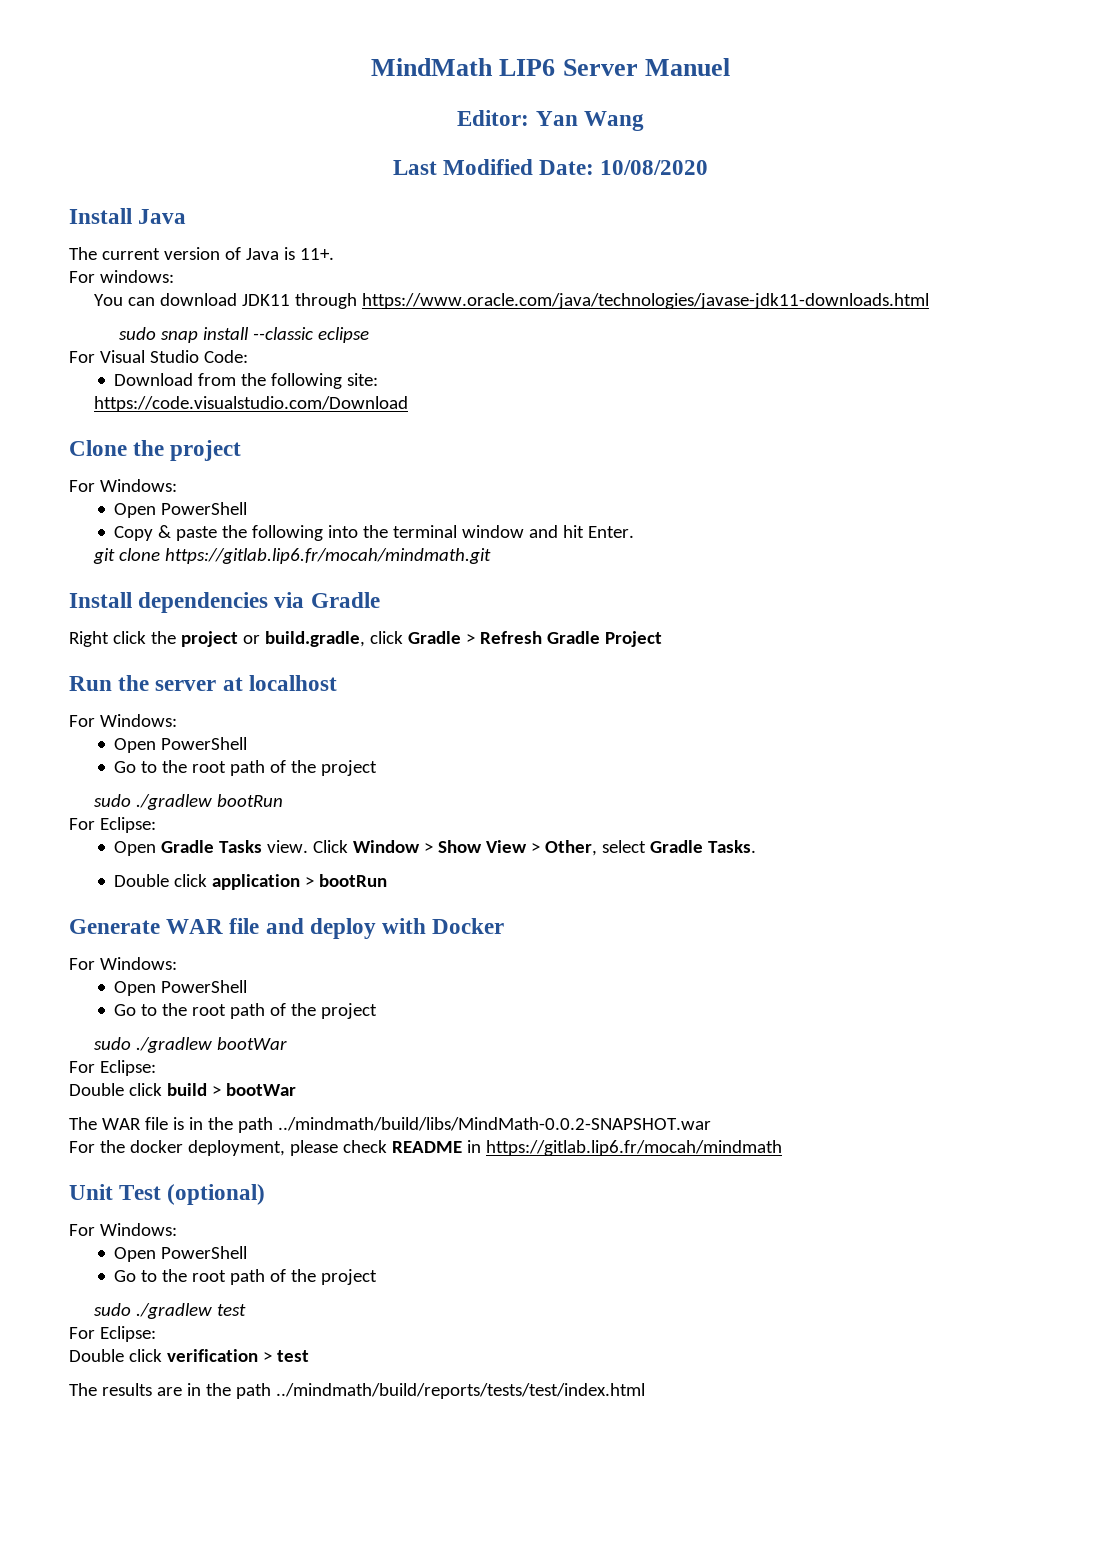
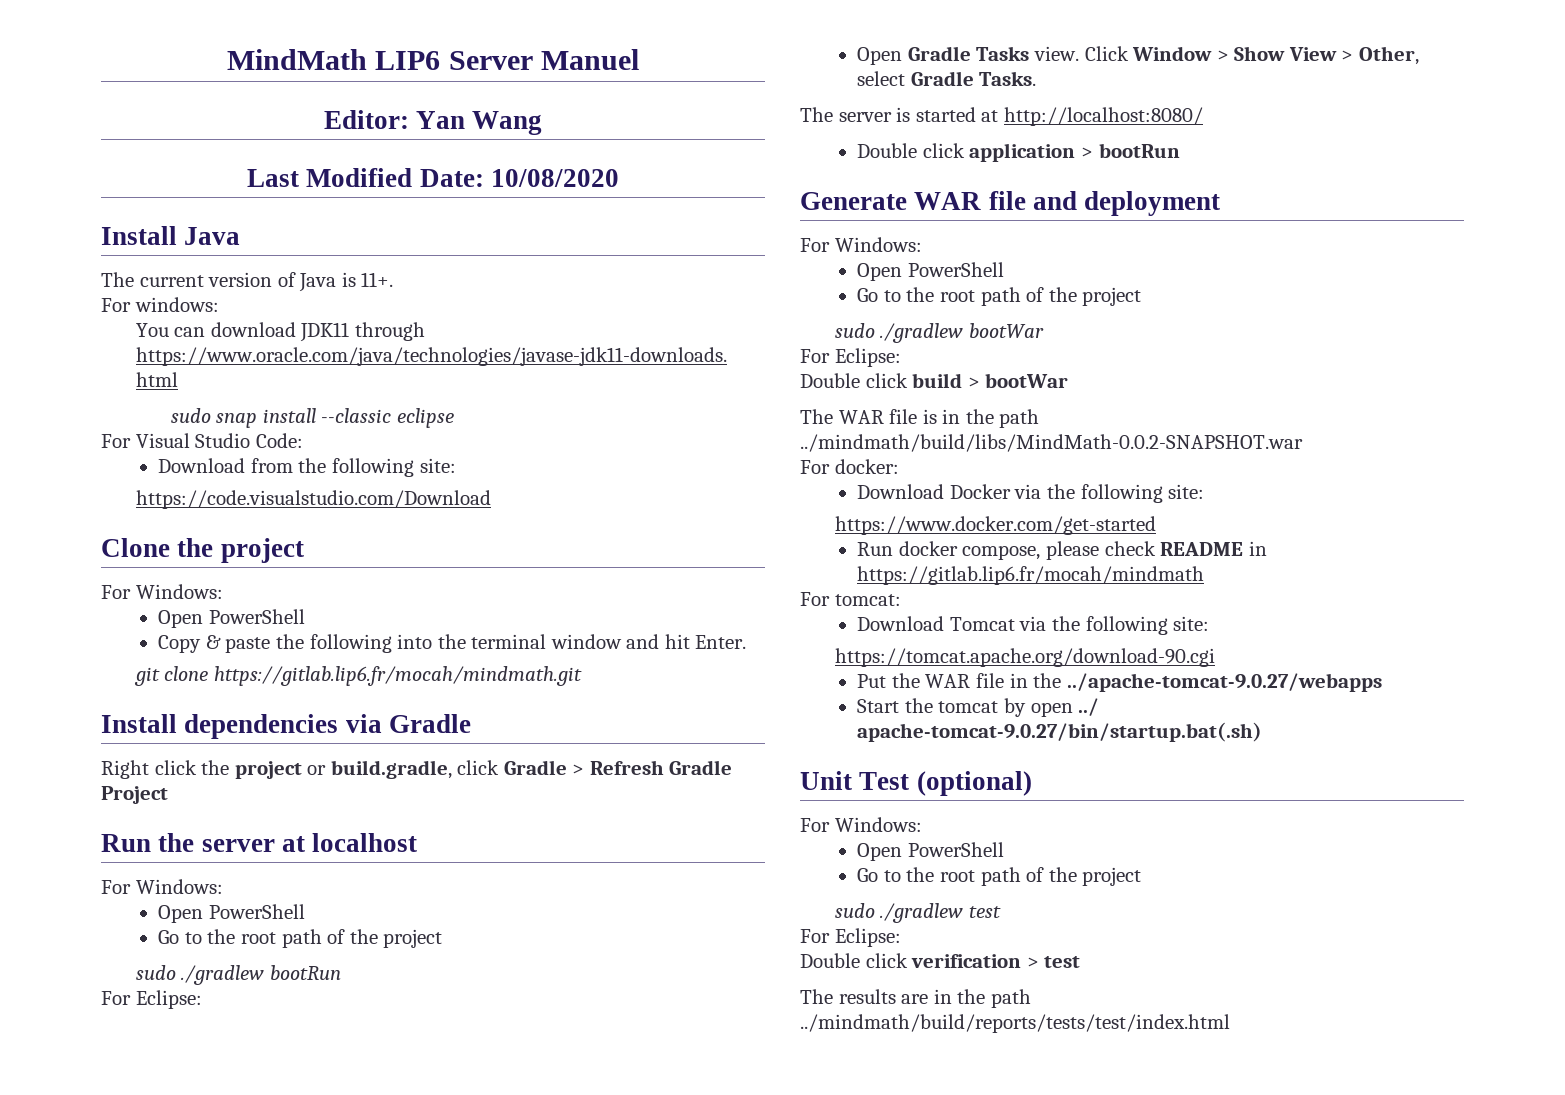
(757, 846) none -> [800,107,1203,126] // The server is started at http://localhost:8080/
[309,918,505,939] deploy with Docker -> [1084,191,1221,216] deployment
[99,1140,285,1156] the docker deployment, -> [834,459,899,474] [857,484,1205,503] [834,516,1156,535] [857,541,1041,560] docker: // Download Docker via the following site: // https://www.docker.com/get-started // Run docker compose,
(782, 1148) none -> [800,592,901,606] [857,616,1210,635] [834,648,1215,667] [857,673,1382,692] [857,698,1100,717] [857,722,1263,742] // For tomcat: // Download Tomcat via the following site: // https://tomcat.apache.org/download-90.cgi // Put the WAR file in the ../apache-tomcat-9.0.27/webapps // Start the tomcat by open ../ apache-tomcat-9.0.27/bin/startup.bat(.sh)

